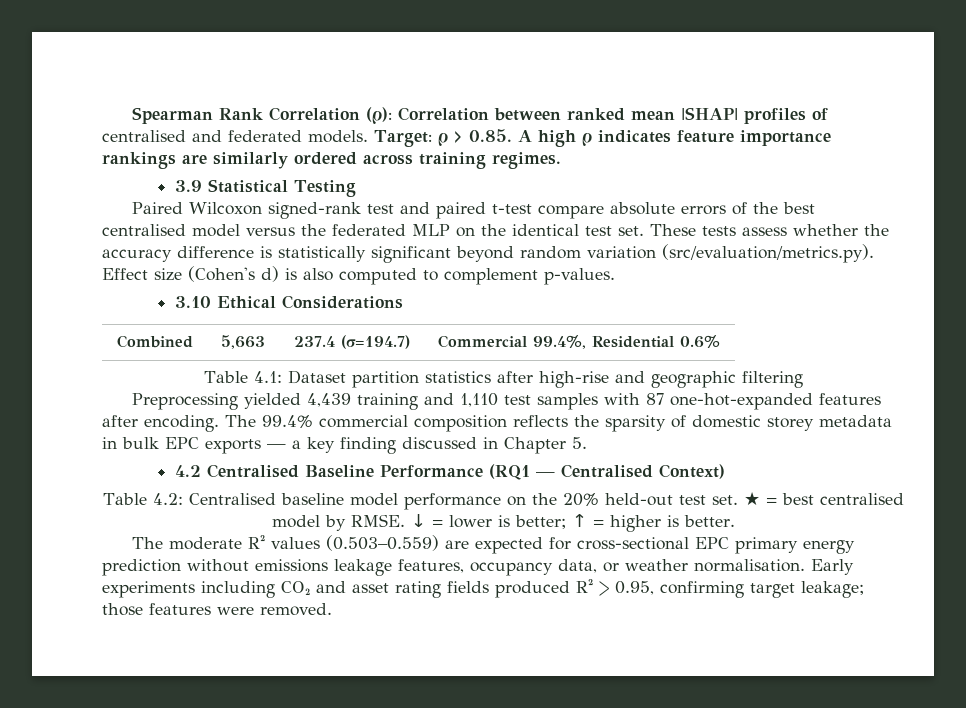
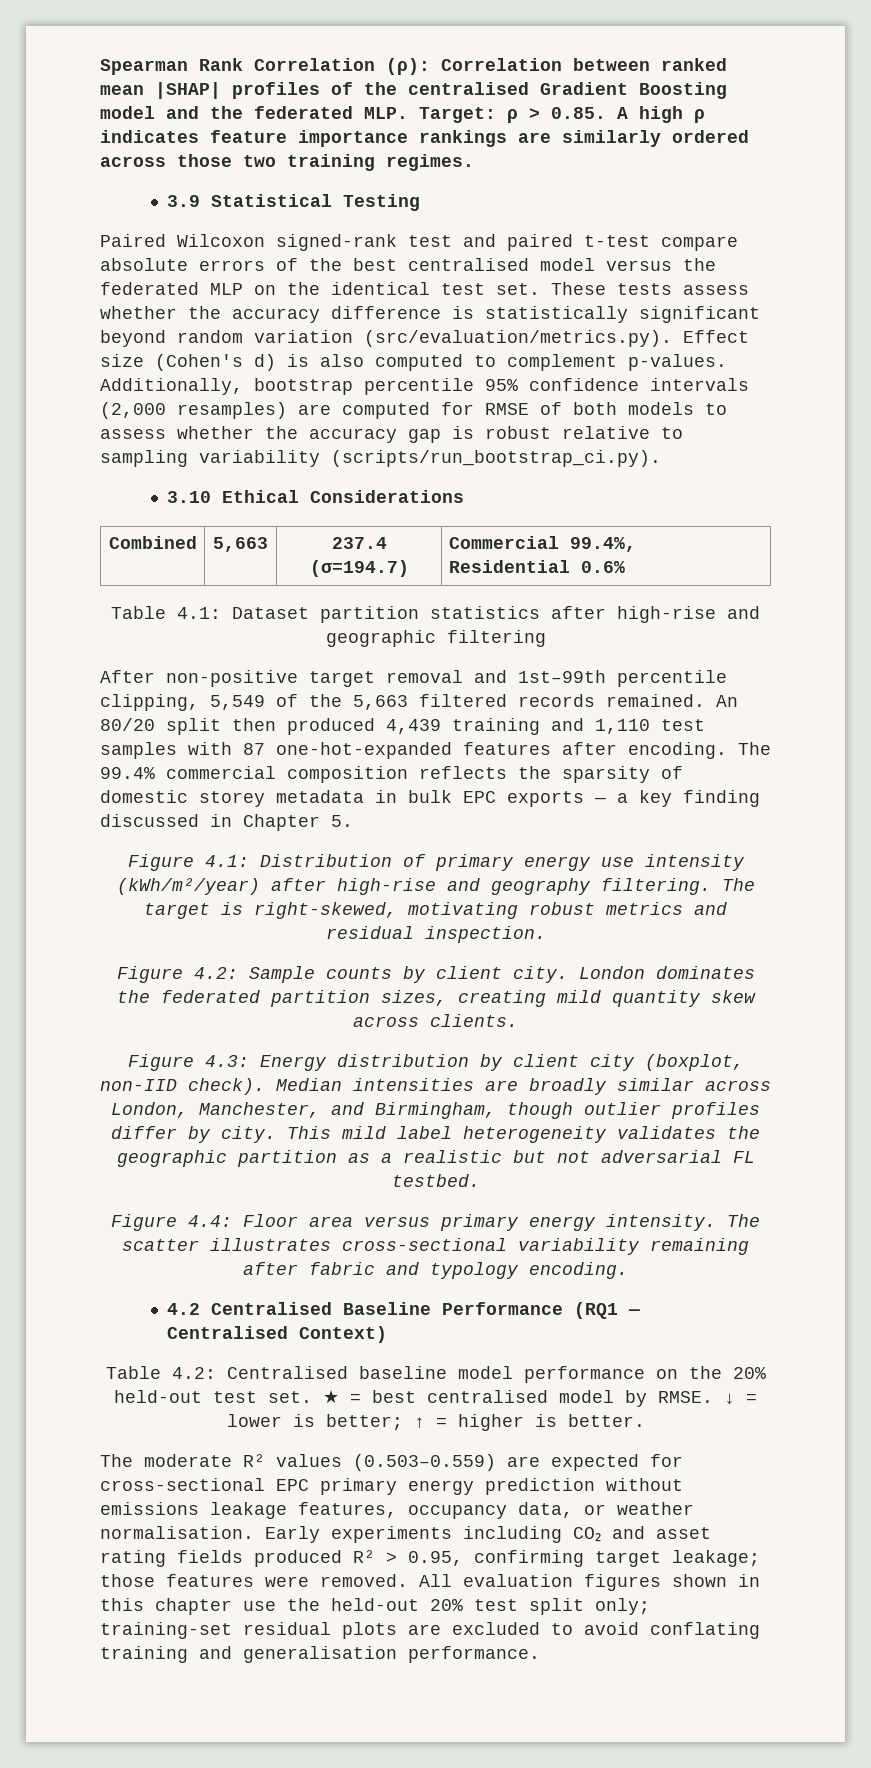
[102,130,368,143] centralised and federated models. -> [364,82,727,99] [100,106,408,119] the centralised Gradient Boosting model and the federated MLP.
(413, 159) none -> [177,154,276,167] those two
(615, 276) none -> [100,378,749,395] [100,402,727,419] [100,426,683,443] [100,450,661,467] Additionally, bootstrap percentile 95% confidence intervals (2,000 resamples) are computed for RMSE of both models to assess whether the accuracy gap is robust relative to sampling variability (scripts/run_bootstrap_ci.py).
[132,393,302,410] Preprocessing yielded -> [100,670,727,687] [100,694,738,711] [100,718,375,735] After non-positive target removal and 1st–99th percentile clipping, 5,549 of the 5,663 filtered records remained. An 80/20 split then produced
(587, 443) none -> [127,854,745,871] [116,878,755,895] [144,902,727,919] [325,926,546,943] [116,966,755,983] [116,990,756,1007] [353,1014,518,1027] [127,1054,744,1071] [100,1078,771,1095] [111,1102,760,1119] [111,1126,760,1143] [116,1150,755,1167] [391,1174,480,1187] [111,1214,760,1231] [122,1238,749,1255] [243,1262,628,1279] // Figure 4.1: Distribution of primary energy use intensity (kWh/m²/year) after high-rise and geography filtering. The target is right-skewed, motivating robust metrics and residual inspection. // Figure 4.2: Sample counts by client city. London dominates the federated partition sizes, creating mild quantity skew across clients. // Figure 4.3: Energy distribution by client city (boxplot, non-IID check). Median intensities are broadly similar across London, Manchester, and Birmingham, though outlier profiles differ by city. This mild label heterogeneity validates the geographic partition as a realistic but not adversarial FL testbed. // Figure 4.4: Floor area versus primary energy intensity. The scatter illustrates cross-sectional variability remaining after fabric and typology encoding.
(332, 609) none -> [419,1574,760,1591] [100,1598,650,1615] [100,1622,760,1639] [100,1646,540,1663] All evaluation figures shown in this chapter use the held-out 20% test split only; training-set residual plots are excluded to avoid conflating training and generalisation performance.

